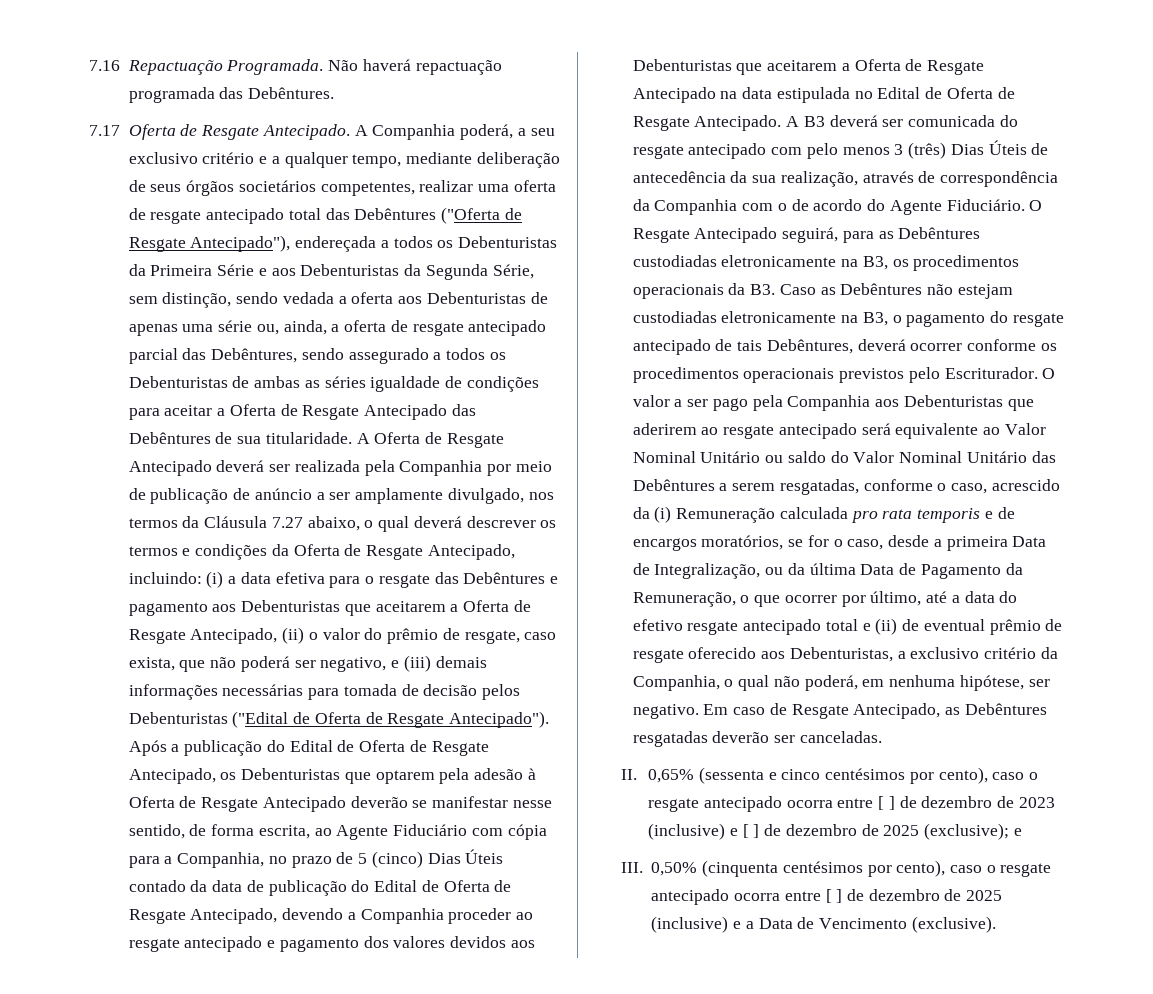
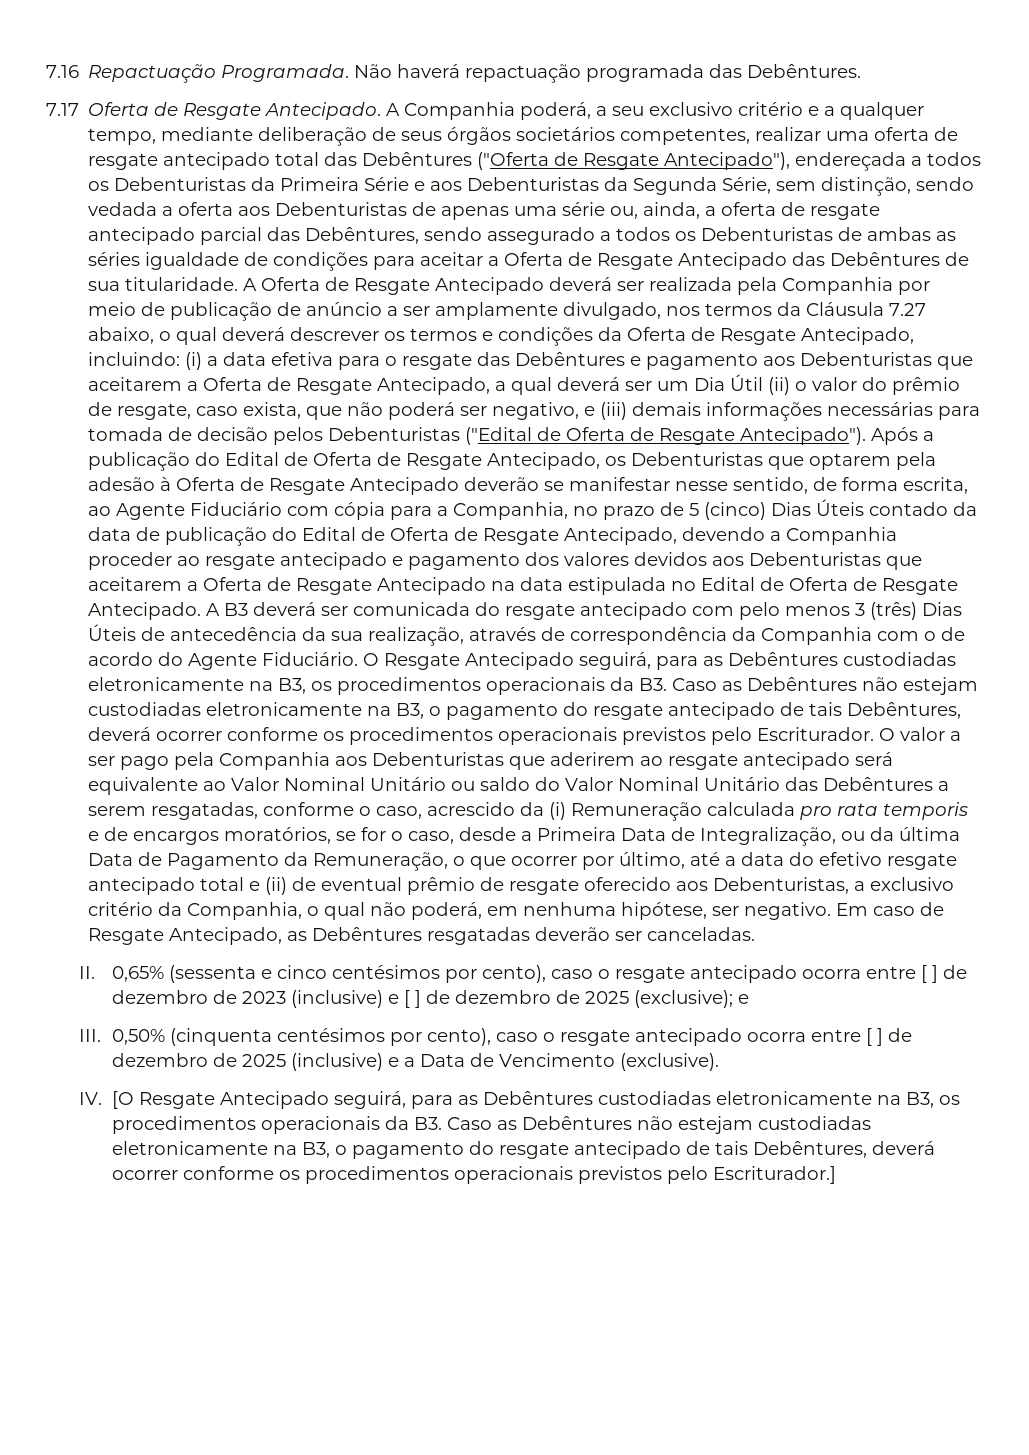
(278, 636) none -> [495,374,764,395] a qual deverá ser um Dia Útil
[946,536,1008,551] primeira -> [537,827,617,841] Primeira
(996, 924) none -> [78,1091,960,1109] [111,1116,871,1134] [111,1141,935,1159] [111,1166,836,1184] // IV. [O Resgate Antecipado seguirá, para as Debêntures custodiadas eletronicamente na B3, os procedimentos operacionais da B3. Caso as Debêntures não estejam custodiadas eletronicamente na B3, o pagamento do resgate antecipado de tais Debêntures, deverá ocorrer conforme os procedimentos operacionais previstos pelo Escriturador.]

